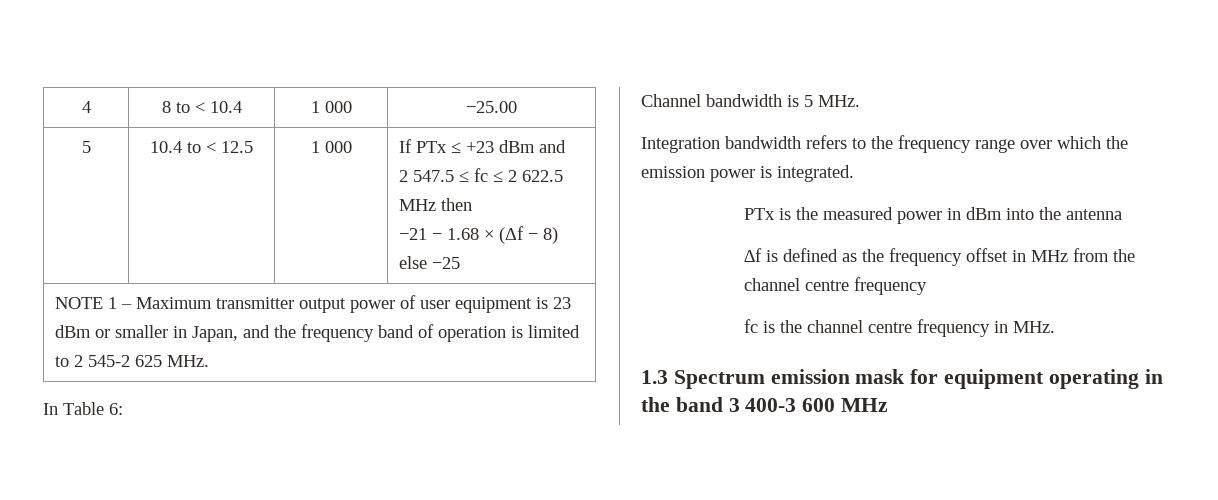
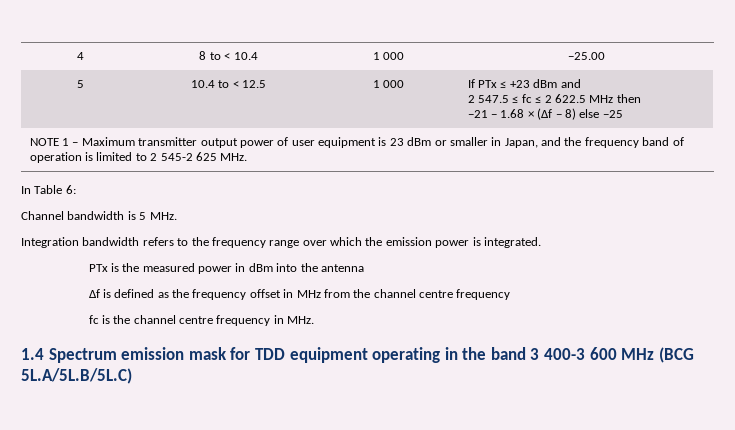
[641,370,668,384] 1.3 -> [21,348,44,360] 1.4
(939, 376) none -> [254,348,285,360] TDD
(889, 405) none -> [658,347,694,363] [21,368,132,384] (BCG 5L.A/5L.B/5L.C)

